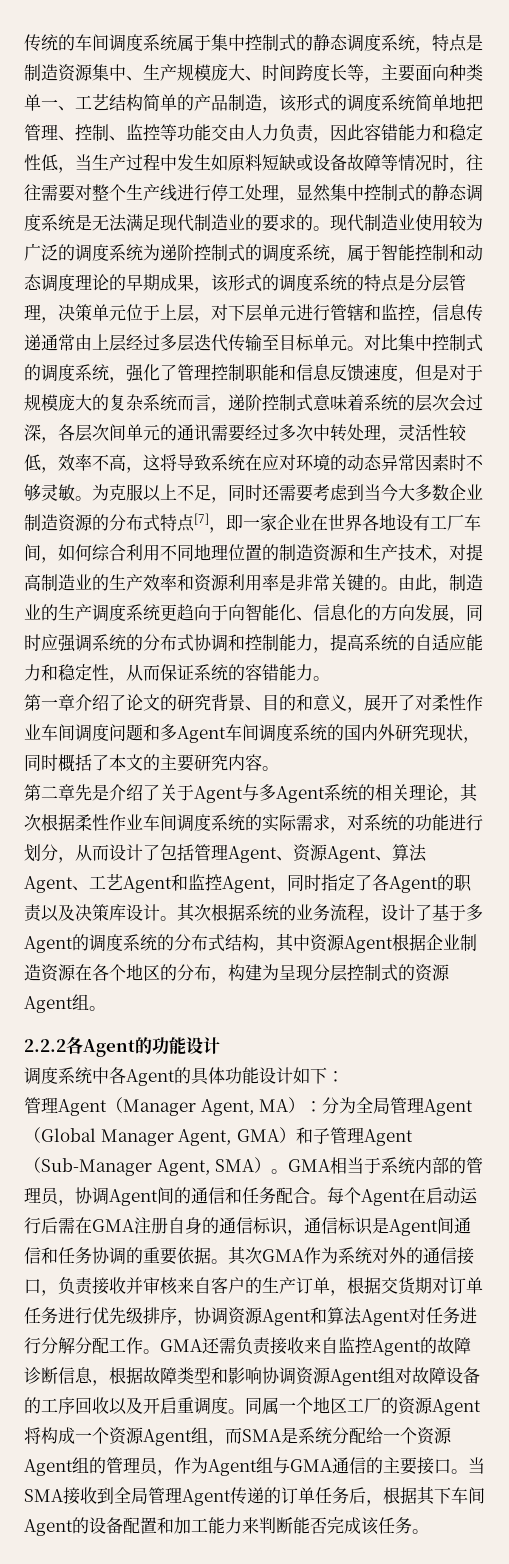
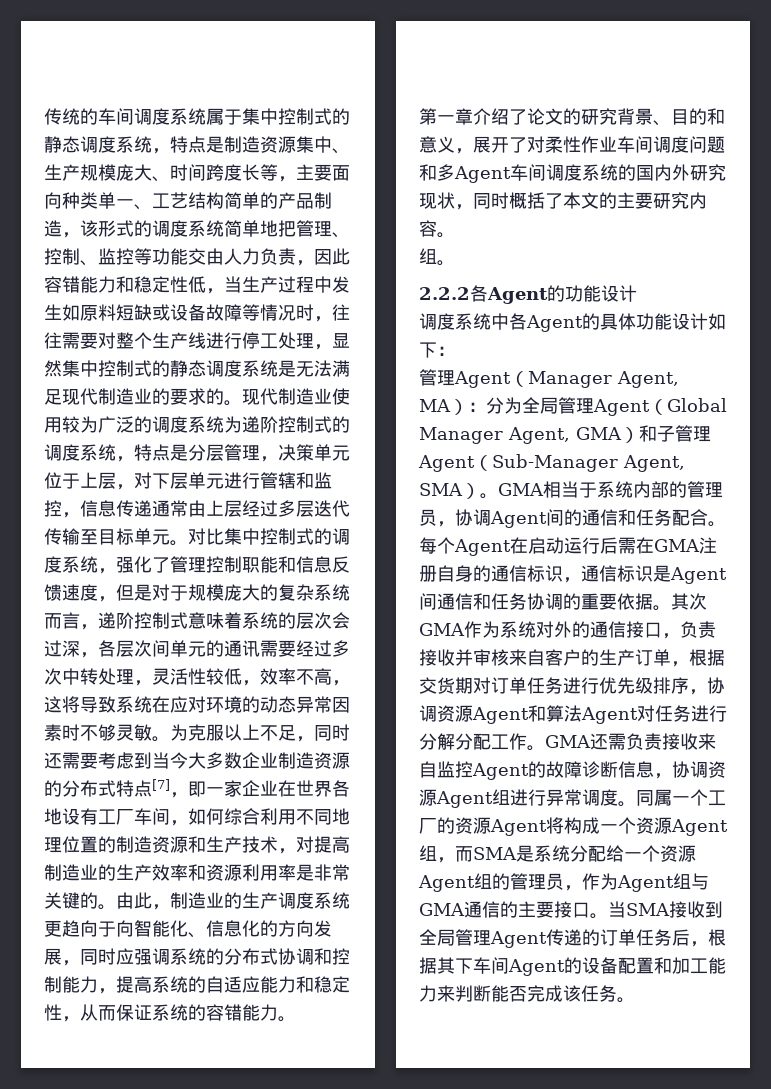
[347,244,483,261] [24,274,364,293] 属于智能控制和动态调度理论的早期成果，该形式的调度系统的 -> (134, 459) none
[24,783,478,803] [24,814,483,833] [24,844,427,863] [24,874,472,893] [24,903,483,923] [24,933,477,953] [24,964,450,983] [24,996,73,1013] 第二章先是介绍了关于Agent与多Agent系统的相关理论，其次根据柔性作业车间调度系统的实际需求，对系统的功能进行划分，从而设计了包括管理Agent、资源Agent、算法Agent、工艺Agent和监控Agent，同时指定了各Agent的职责以及决策库设计。其次根据系统的业务流程，设计了基于多Agent的调度系统的分布式结构，其中资源Agent根据企业制造资源在各个地区的分布，构建为呈现分层控制式的资源Agent -> (455, 235) none
[109,1367,480,1386] [24,1397,194,1415] 根据故障类型和影响协调资源Agent组对故障设备的工序回收以及开启重 -> [672,761,726,778] [419,789,582,808] 协调资源Agent组进行异常
[313,1397,347,1414] 地区 -> (708, 797) none

